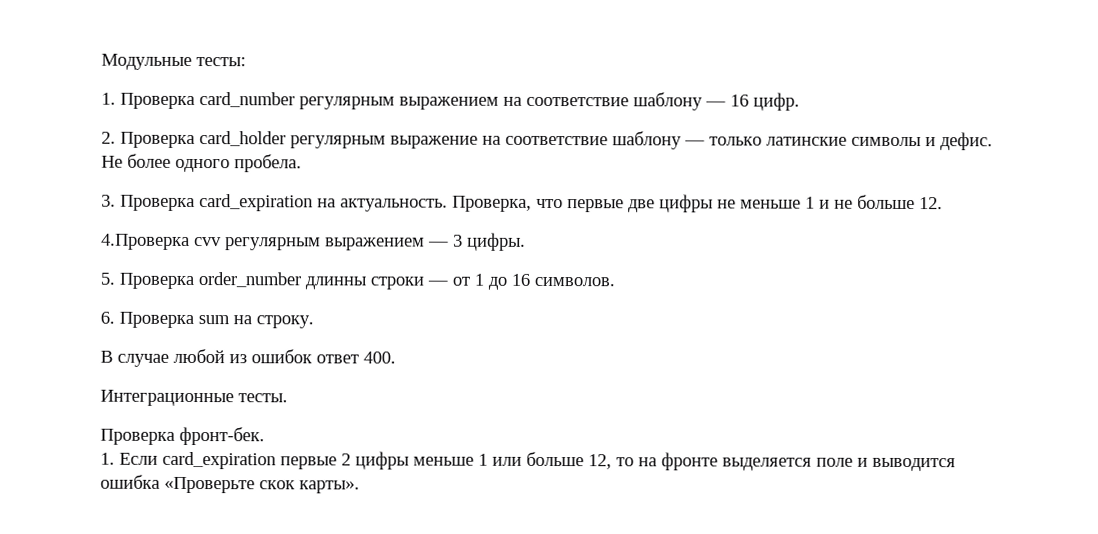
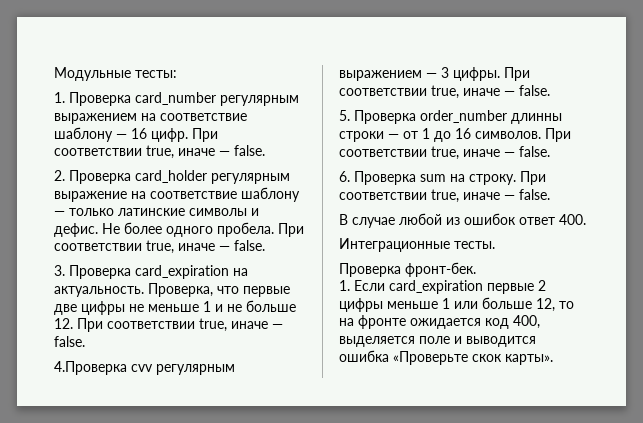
(800, 101) none -> [192,128,218,142] [54,145,265,159] При соответствии true, иначе — false.
(302, 163) none -> [278,223,304,237] [54,240,265,254] При соответствии true, иначе — false.
(943, 203) none -> [77,318,283,332] [54,336,85,347] При соответствии true, иначе — false.
(526, 241) none -> [504,67,530,81] [339,85,550,99] При соответствии true, иначе — false.
(615, 281) none -> [545,128,571,142] [339,146,550,160] При соответствии true, иначе — false.
(314, 322) none -> [520,171,546,185] [339,189,550,203] При соответствии true, иначе — false.
(718, 461) none -> [410,315,540,329] ожидается код 400,

